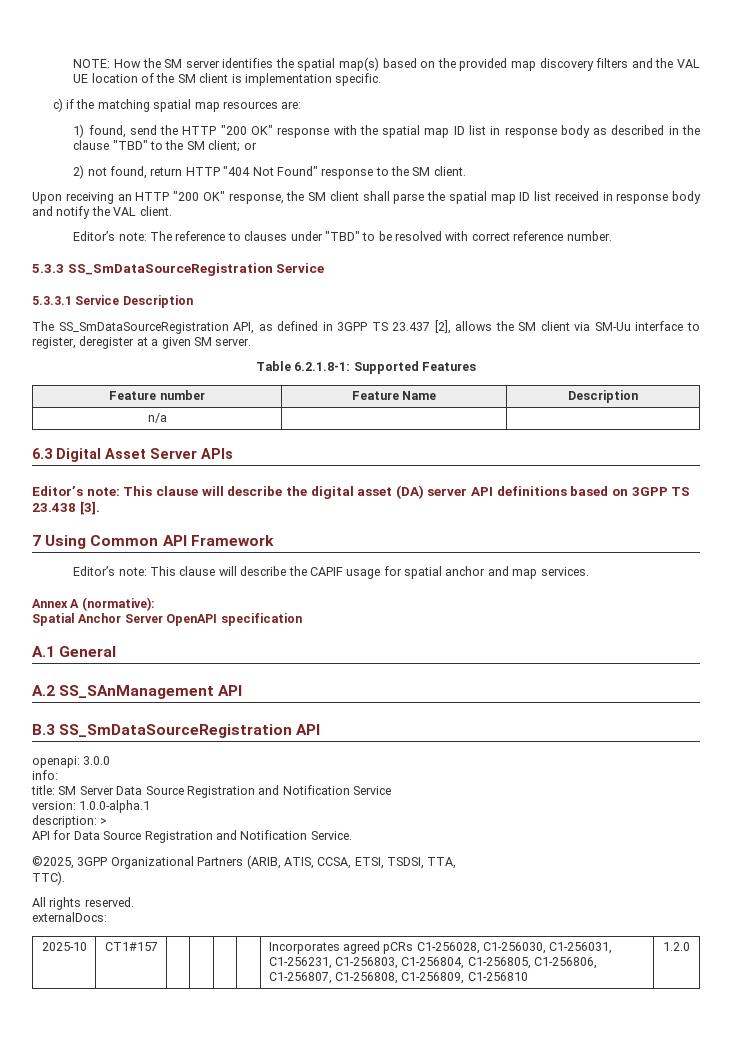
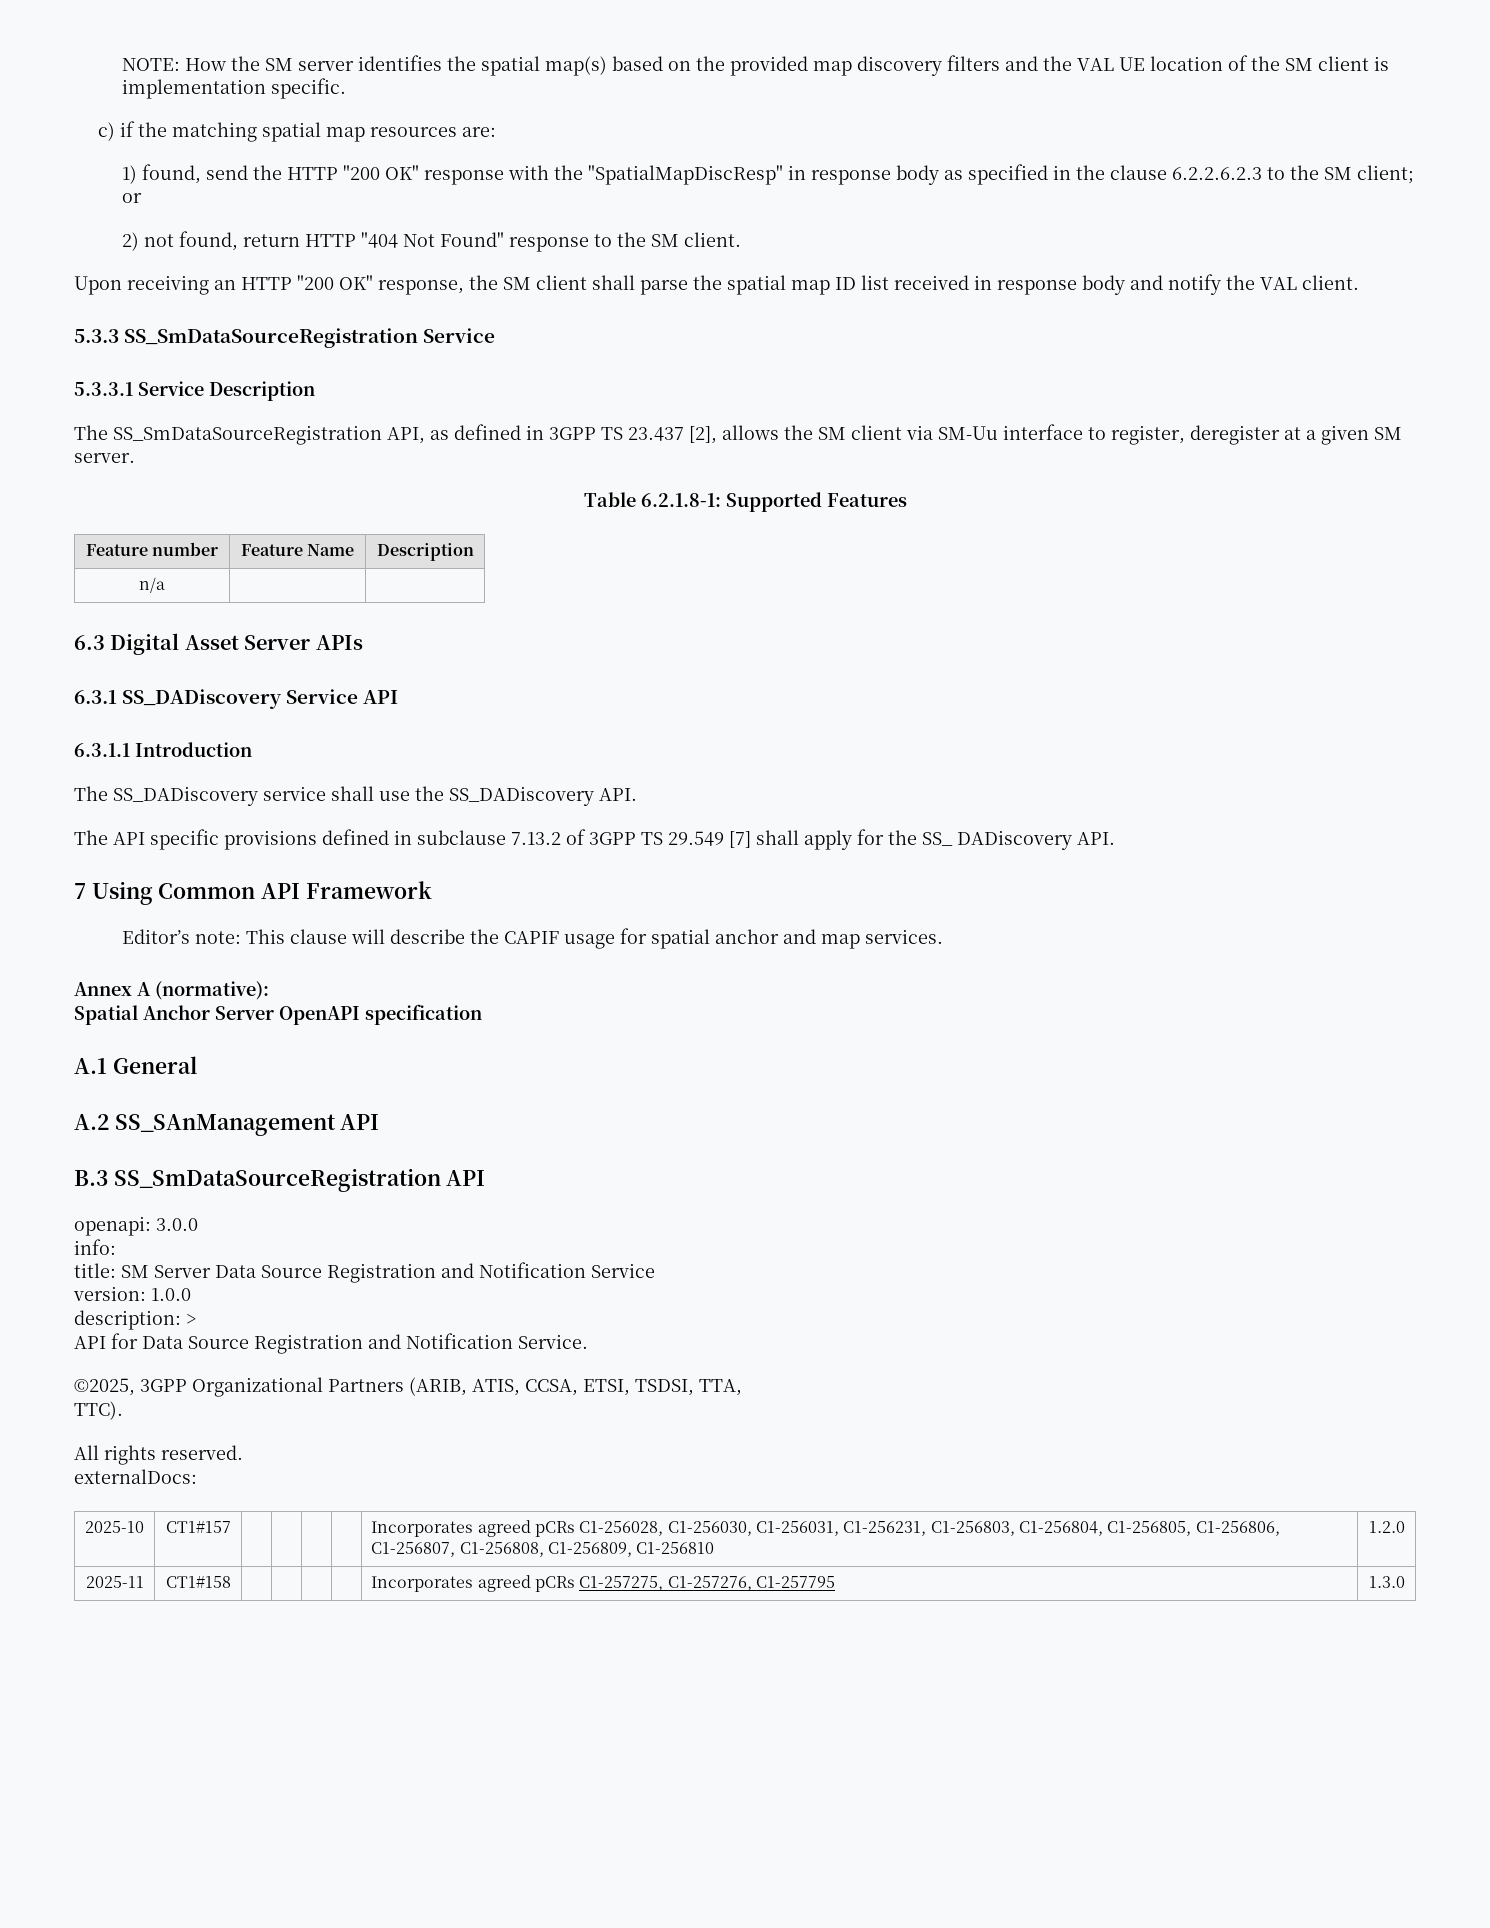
[382,125,487,138] spatial map ID list -> [587,165,783,185] "SpatialMapDiscResp"
[611,125,665,135] described -> [967,164,1048,185] specified
[112,140,148,150] "TBD" -> [1171,167,1262,180] 6.2.2.6.2.3
[73,231,612,241] // Editor’s note: The reference to clauses under "TBD" to be resolved with correct reference number. -> (1359, 282) none
[32,485,691,499] [32,501,100,515] Editor’s note: This clause will describe the digital asset (DA) server API definitions based on 3GPP TS 23.438 [3]. -> [74,689,399,709] [74,742,252,757] [74,786,637,806] [74,829,1115,850] 6.3.1 SS_DADiscovery Service API // 6.3.1.1 Introduction // The SS_DADiscovery service shall use the SS_DADiscovery API. // The API specific provisions defined in subclause 7.13.2 of 3GPP TS 29.549 [7] shall apply for the SS_ DADiscovery API.
[79,800,151,813] 1.0.0-alpha.1 -> [151,1288,191,1301] 1.0.0
(690, 946) none -> [85,1576,144,1588] [165,1575,231,1588] [371,1575,836,1592] [1368,1576,1405,1588] // 2025-11 | CT1#158 | | | | | Incorporates agreed pCRs C1-257275, C1-257276, C1-257795 | 1.3.0

